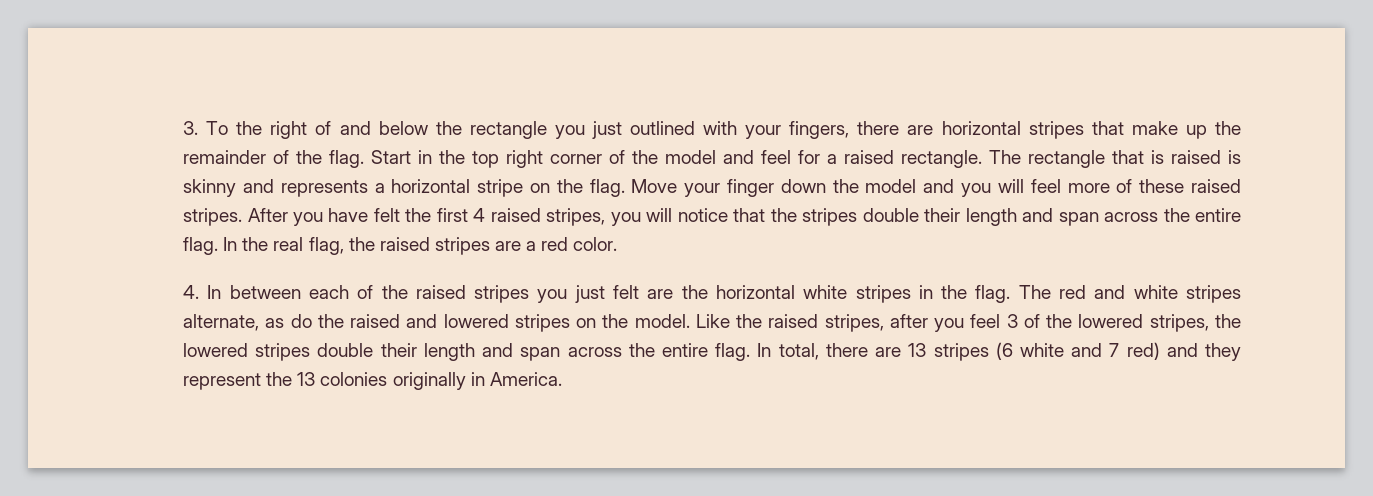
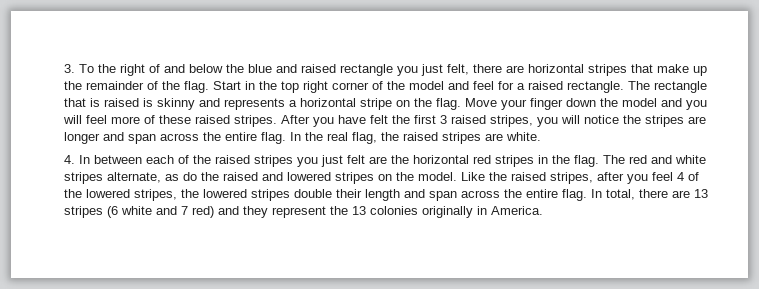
[469,121,850,139] rectangle you just outlined with your fingers, -> [248,64,470,76] blue and raised rectangle you just felt,
[473,208,486,222] 4 -> [440,115,448,124] 3
[733,208,766,222] that -> (620, 119) none
[862,208,1017,226] double their length -> [688,116,707,124] [64,132,101,144] are longer
[526,237,618,251] a red color. -> [506,132,542,141] white.
[803,285,848,299] white -> [473,155,492,164] red
[1006,314,1018,328] 3 -> [677,172,685,181] 4

